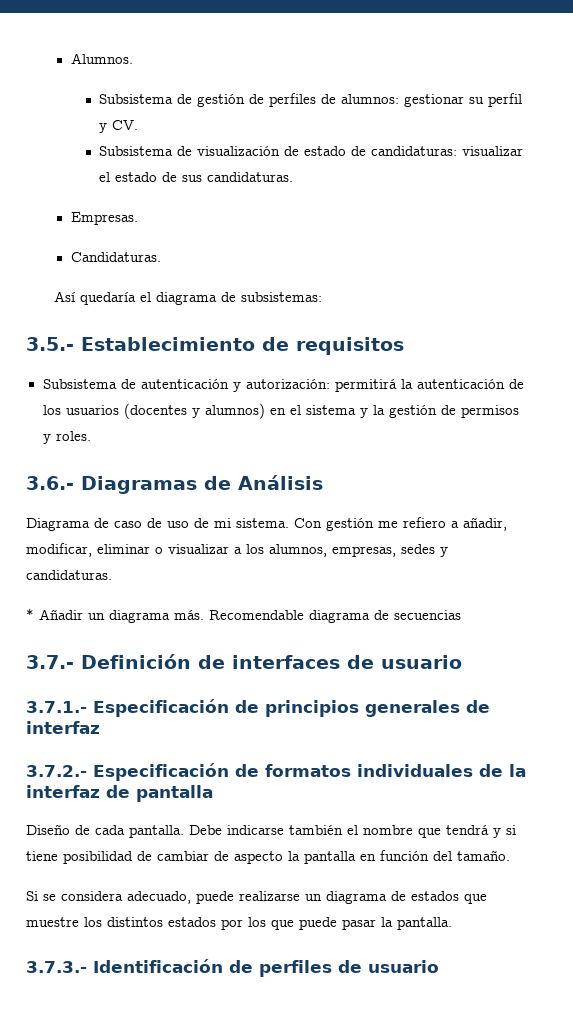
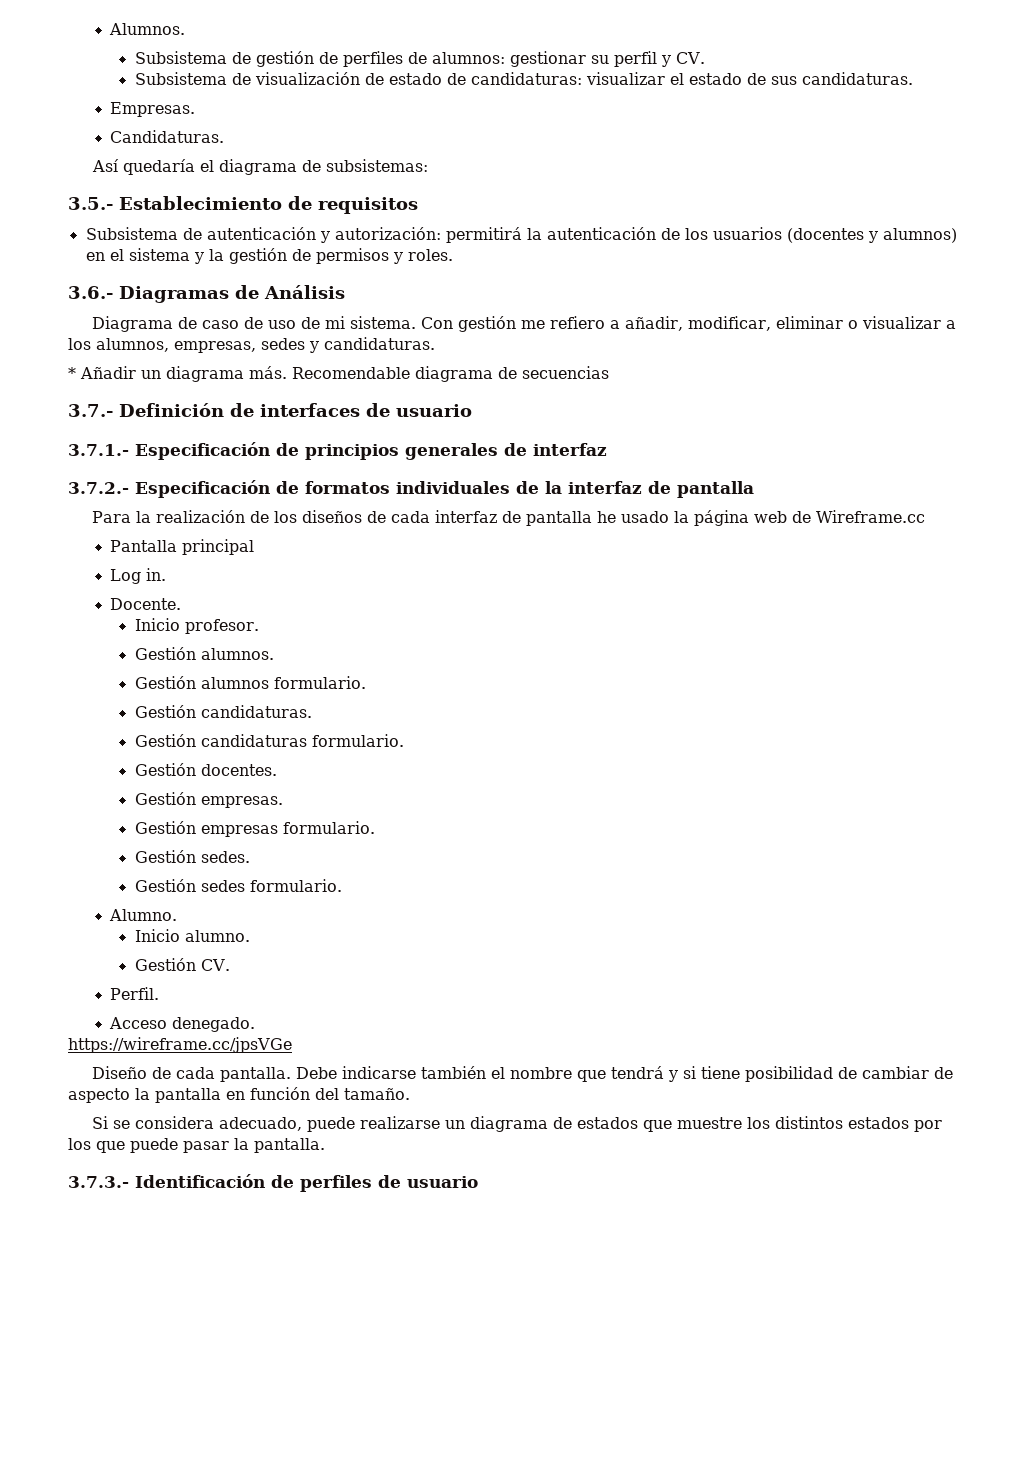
(213, 793) none -> [92,510,926,526] [110,539,255,555] [110,568,167,584] [110,598,182,610] [134,618,259,634] [134,647,274,660] [134,676,366,689] [134,705,312,718] [134,734,404,747] [134,763,277,776] [134,792,283,808] [134,821,375,837] [134,850,250,863] [134,879,342,892] [109,909,178,921] [134,929,250,942] [134,958,230,971] [110,987,160,1000] [109,1017,256,1032] [68,1037,292,1053] // Para la realización de los diseños de cada interfaz de pantalla he usado la página web de Wireframe.cc // Pantalla principal // Log in. // Docente. // Inicio profesor. // Gestión alumnos. // Gestión alumnos formulario. // Gestión candidaturas. // Gestión candidaturas formulario. // Gestión docentes. // Gestión empresas. // Gestión empresas formulario. // Gestión sedes. // Gestión sedes formulario. // Alumno. // Inicio alumno. // Gestión CV. // Perfil. // Acceso denegado. // https://wireframe.cc/jpsVGe

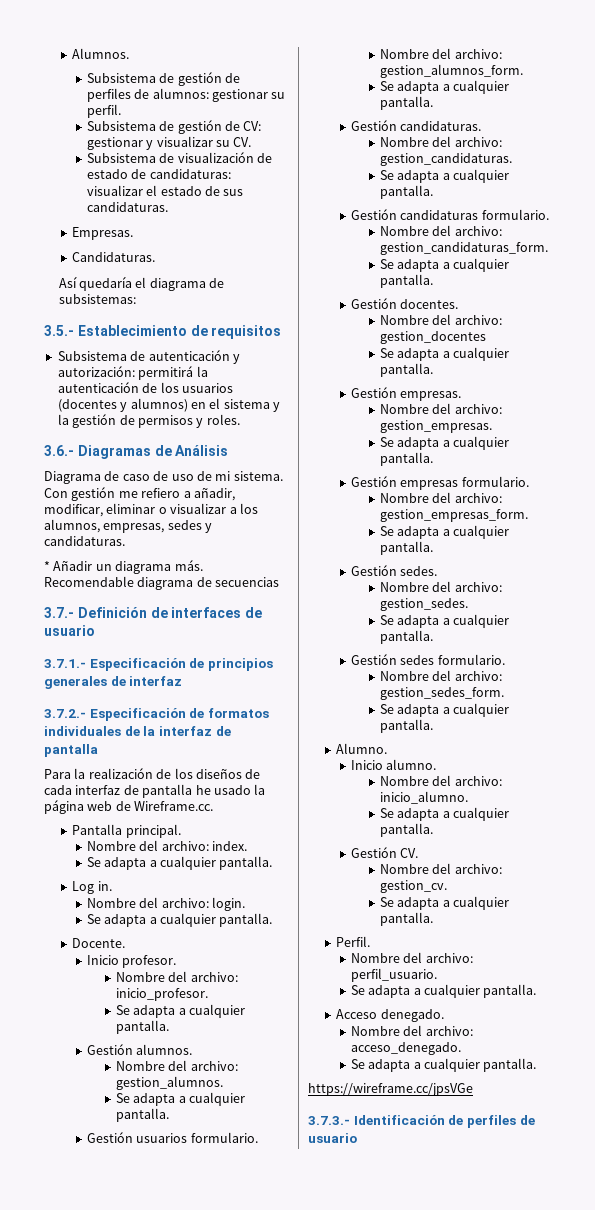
[613,51,671,67] perfil y -> [86,104,121,118] [86,120,262,134] [86,136,230,150] perfil. // Subsistema de gestión de CV: gestionar y visualizar su
[816,510,926,523] Wireframe.cc -> [134,801,214,811] Wireframe.cc.
[182,539,255,555] [110,568,167,584] [110,598,182,610] [134,618,259,634] [134,647,274,660] [134,676,366,689] [134,705,312,718] [134,734,404,747] [134,763,277,776] [134,792,283,808] [134,821,375,837] [134,850,250,863] [134,879,342,892] [109,909,178,921] [134,929,250,942] [134,958,230,971] [110,987,160,1000] [109,1017,256,1032] [68,1037,292,1053] [92,1066,954,1082] [68,1087,410,1103] [92,1116,943,1132] [68,1138,325,1153] principal // Log in. // Docente. // Inicio profesor. // Gestión alumnos. // Gestión alumnos formulario. // Gestión candidaturas. // Gestión candidaturas formulario. // Gestión docentes. // Gestión empresas. // Gestión empresas formulario. // Gestión sedes. // Gestión sedes formulario. // Alumno. // Inicio alumno. // Gestión CV. // Perfil. // Acceso denegado. // https://wireframe.cc/jpsVGe // Diseño de cada pantalla. Debe indicarse también el nombre que tendrá y si tiene posibilidad de cambiar de aspecto la pantalla en función del tamaño. // Si se considera adecuado, puede realizarse un diagrama de estados que muestre los distintos estados por los que puede pasar la pantalla. -> [125,824,181,838] [86,840,247,851] [86,856,273,870] [72,881,112,894] [86,897,245,911] [86,913,273,927] [72,938,126,948] [86,955,177,968] [115,971,238,982] [115,988,208,1001] [115,1004,246,1018] [115,1020,169,1034] [86,1044,193,1055] [115,1060,238,1071] [115,1076,223,1090] [115,1092,246,1106] [115,1108,169,1122] [86,1132,258,1143] [379,48,502,59] [379,64,523,78] [379,80,510,94] [379,96,433,110] [350,120,482,131] [379,136,502,147] [379,153,512,166] [379,169,510,183] [379,185,433,199] [350,209,549,220] [379,225,502,236] [379,242,548,255] [379,258,510,272] [379,274,433,288] [350,298,459,309] [379,314,502,325] [379,331,486,344] [379,347,510,361] [379,363,433,377] [350,387,462,401] [379,403,502,414] [379,420,492,433] [379,436,510,450] [379,452,433,466] [350,476,529,490] [379,492,502,503] [379,509,528,522] [379,525,510,539] [379,541,433,555] [350,565,438,576] [379,581,502,592] [379,598,468,611] [379,614,510,628] [379,630,433,644] [350,654,505,665] [379,670,502,681] [379,687,504,700] [379,703,510,717] [379,719,433,733] [336,743,388,754] [350,759,437,770] [379,775,502,786] [379,791,468,804] [379,807,510,821] [379,823,433,837] [350,847,419,858] [379,863,502,874] [379,880,447,893] [379,896,510,910] [379,912,433,926] [336,936,371,947] [350,952,473,963] [350,968,437,982] [350,984,537,998] [336,1009,444,1022] [350,1025,473,1036] [350,1042,461,1055] [350,1058,537,1072] [308,1083,473,1096] principal. // Nombre del archivo: index. // Se adapta a cualquier pantalla. // Log in. // Nombre del archivo: login. // Se adapta a cualquier pantalla. // Docente. // Inicio profesor. // Nombre del archivo: inicio_profesor. // Se adapta a cualquier pantalla. // Gestión alumnos. // Nombre del archivo: gestion_alumnos. // Se adapta a cualquier pantalla. // Gestión usuarios formulario. // Nombre del archivo: gestion_alumnos_form. // Se adapta a cualquier pantalla. // Gestión candidaturas. // Nombre del archivo: gestion_candidaturas. // Se adapta a cualquier pantalla. // Gestión candidaturas formulario. // Nombre del archivo: gestion_candidaturas_form. // Se adapta a cualquier pantalla. // Gestión docentes. // Nombre del archivo: gestion_docentes // Se adapta a cualquier pantalla. // Gestión empresas. // Nombre del archivo: gestion_empresas. // Se adapta a cualquier pantalla. // Gestión empresas formulario. // Nombre del archivo: gestion_empresas_form. // Se adapta a cualquier pantalla. // Gestión sedes. // Nombre del archivo: gestion_sedes. // Se adapta a cualquier pantalla. // Gestión sedes formulario. // Nombre del archivo: gestion_sedes_form. // Se adapta a cualquier pantalla. // Alumno. // Inicio alumno. // Nombre del archivo: inicio_alumno. // Se adapta a cualquier pantalla. // Gestión CV. // Nombre del archivo: gestion_cv. // Se adapta a cualquier pantalla. // Perfil. // Nombre del archivo: perfil_usuario. // Se adapta a cualquier pantalla. // Acceso denegado. // Nombre del archivo: acceso_denegado. // Se adapta a cualquier pantalla. // https://wireframe.cc/jpsVGe

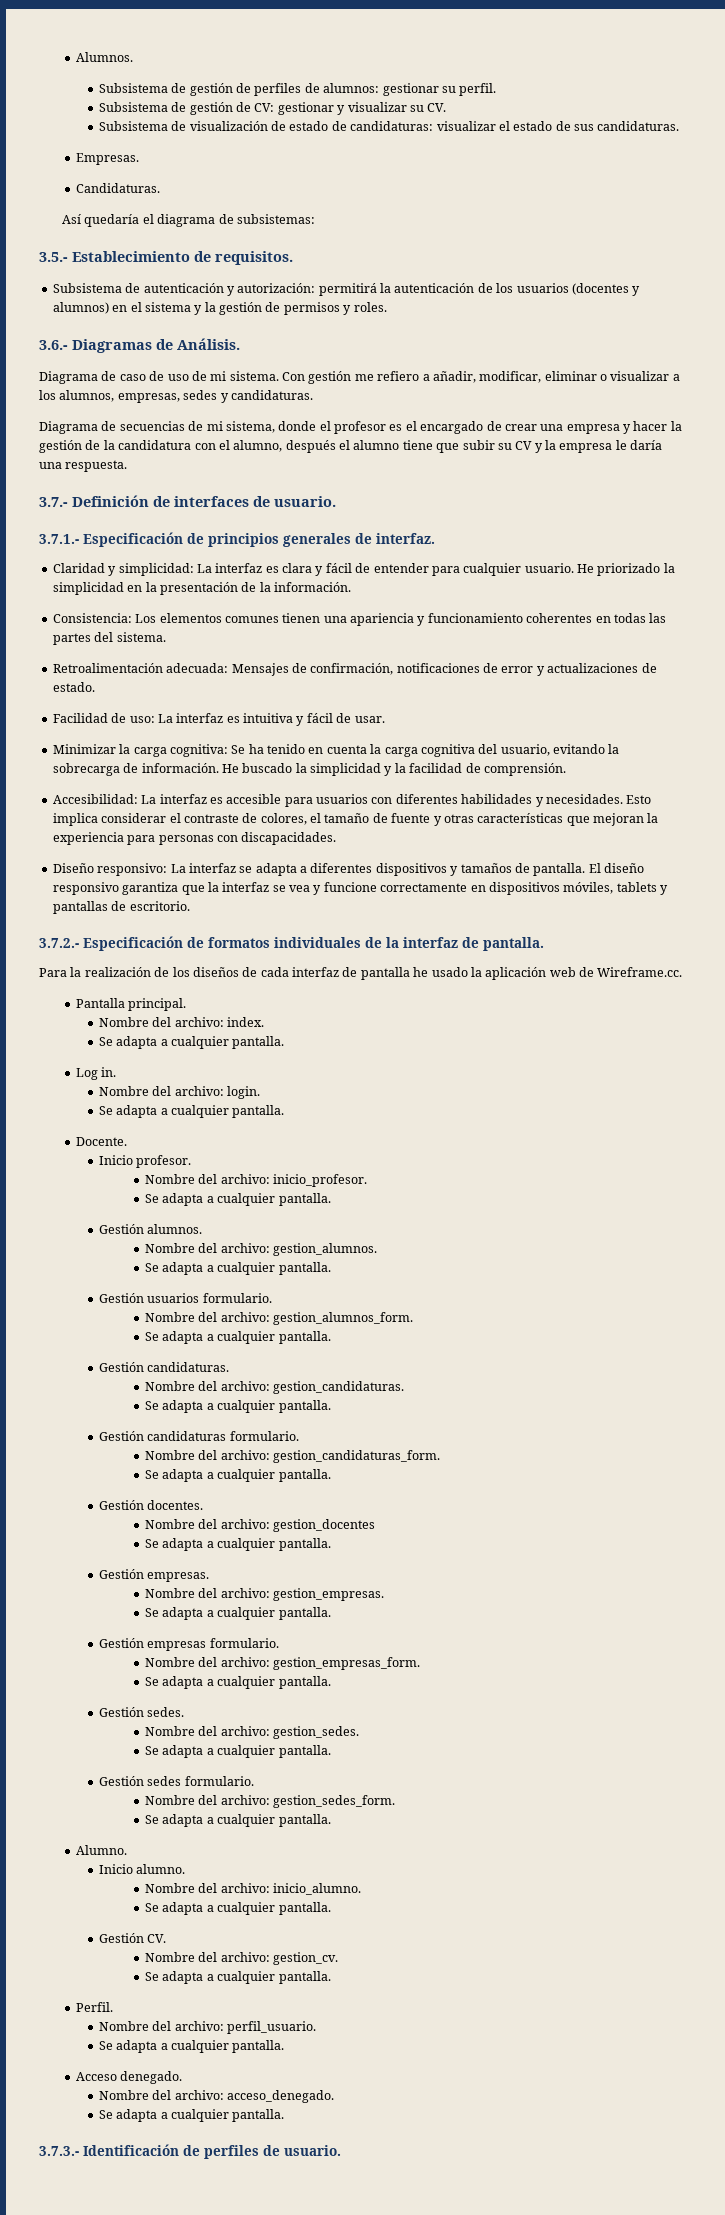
[211,325,282,339] requisitos -> [215,251,293,265] requisitos.
[175,445,229,456] Análisis -> [177,338,240,350] Análisis.
[44,560,203,574] [44,576,280,590] * Añadir un diagrama más. Recomendable diagrama de secuencias -> [39,421,682,434] [39,440,663,453] [39,460,128,472] Diagrama de secuencias de mi sistema, donde el profesor es el encargado de crear una empresa y hacer la gestión de la candidatura con el alumno, después el alumno tiene que subir su CV y la empresa le daría una respuesta.
[44,625,95,636] usuario -> [274,496,336,507] usuario.
[129,676,183,686] interfaz -> [376,533,435,544] [52,563,675,576] [52,582,351,595] [52,613,667,626] [52,632,166,645] [52,663,657,676] [52,682,95,692] [52,713,385,726] [52,744,620,757] [52,763,566,776] [52,794,652,807] [52,813,659,826] [52,832,337,845] [52,863,644,876] [52,882,668,895] [52,901,190,914] interfaz. // Claridad y simplicidad: La interfaz es clara y fácil de entender para cualquier usuario. He priorizado la simplicidad en la presentación de la información. // Consistencia: Los elementos comunes tienen una apariencia y funcionamiento coherentes en todas las partes del sistema. // Retroalimentación adecuada: Mensajes de confirmación, notificaciones de error y actualizaciones de estado. // Facilidad de uso: La interfaz es intuitiva y fácil de usar. // Minimizar la carga cognitiva: Se ha tenido en cuenta la carga cognitiva del usuario, evitando la sobrecarga de información. He buscado la simplicidad y la facilidad de comprensión. // Accesibilidad: La interfaz es accesible para usuarios con diferentes habilidades y necesidades. Esto implica considerar el contraste de colores, el tamaño de fuente y otras características que mejoran la experiencia para personas con discapacidades. // Diseño responsivo: La interfaz se adapta a diferentes dispositivos y tamaños de pantalla. El diseño responsivo garantiza que la interfaz se vea y funcione correctamente en dispositivos móviles, tablets y pantallas de escritorio.
[44,744,98,757] pantalla -> [483,937,544,951] pantalla.
[44,800,84,814] página -> [485,967,547,980] aplicación
[308,1083,473,1096] // https://wireframe.cc/jpsVGe -> (285, 2115) none
[308,1133,357,1143] usuario -> [284,2145,341,2156] usuario.

